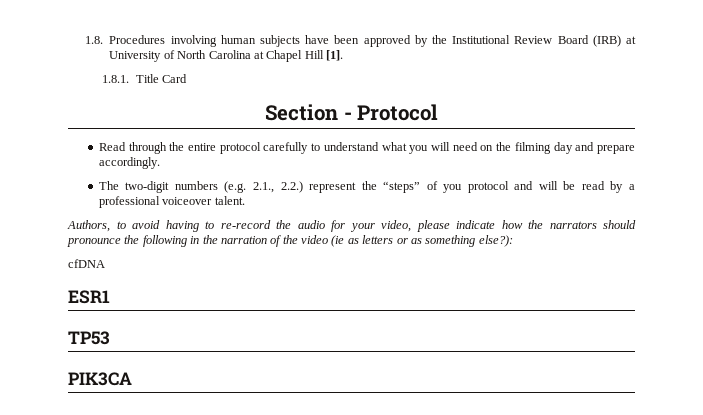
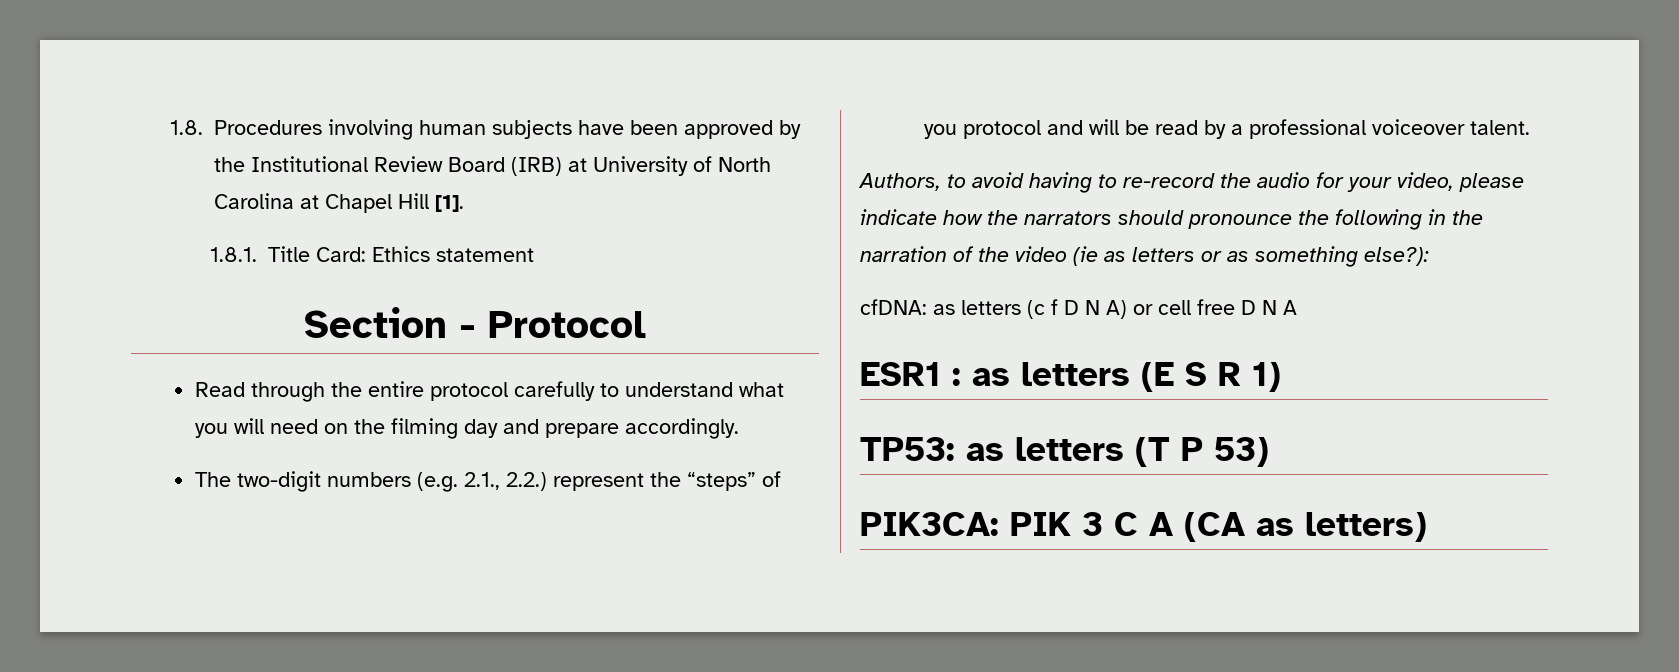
[161,74,187,83] Card -> [315,246,534,262] Card: Ethics statement
[68,259,105,268] [68,290,110,304] [68,331,110,345] [68,372,132,386] cfDNA // ESR1 // TP53 // PIK3CA -> [860,299,1297,319] [860,362,1281,392] [860,437,1269,467] [860,512,1427,542] cfDNA: as letters (c f D N A) or cell free D N A // ESR1 : as letters (E S R 1) // TP53: as letters (T P 53) // PIK3CA: PIK 3 C A (CA as letters)

